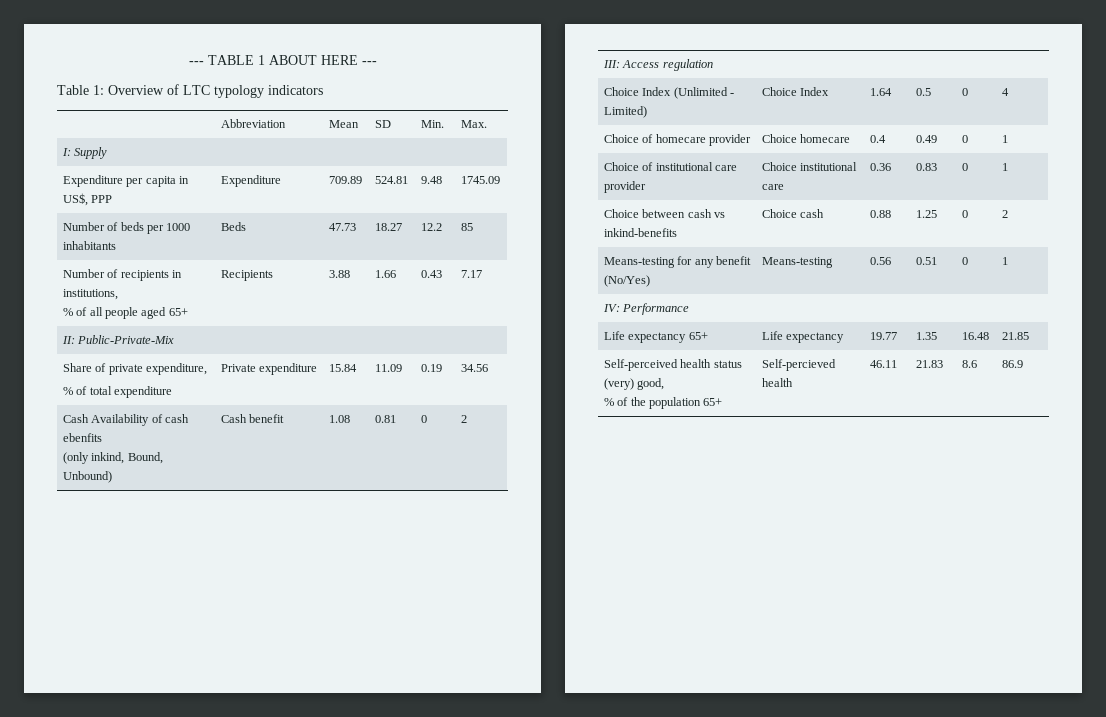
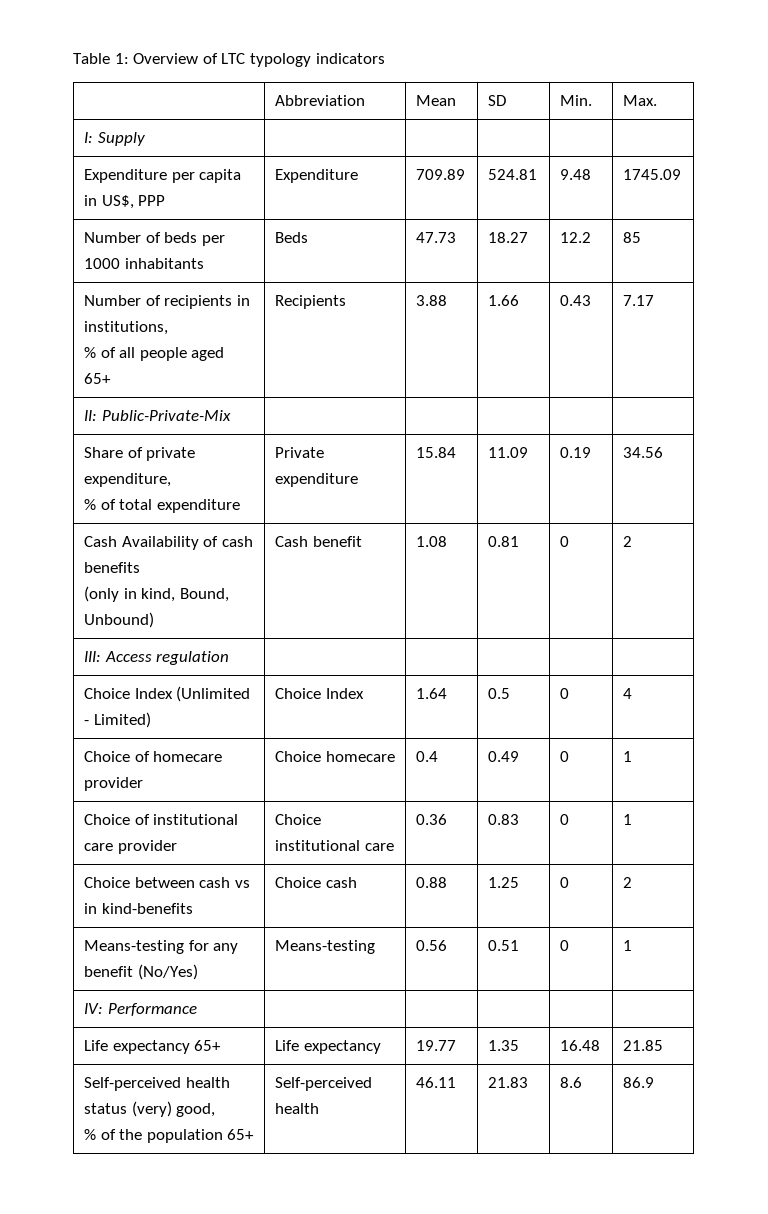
[188,55,377,65] --- TABLE 1 ABOUT HERE --- // -> (73, 58) none
[62,433,102,442] ebenfits -> [84,562,141,573] benefits
[91,452,125,464] inkind, -> [123,588,176,602] in kind,
[603,228,677,237] inkind-benefits -> [84,903,193,914] in kind-benefits
[761,359,836,371] Self-percieved -> [275,1077,373,1091] Self-perceived

